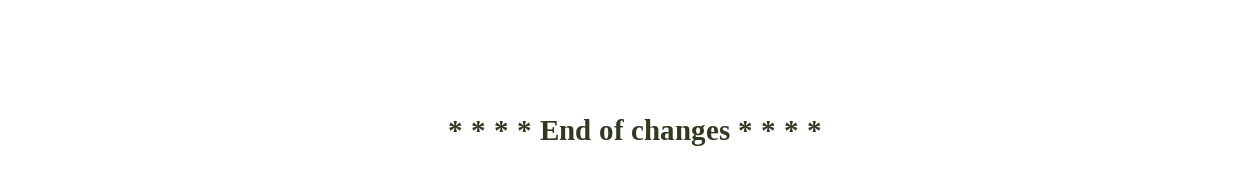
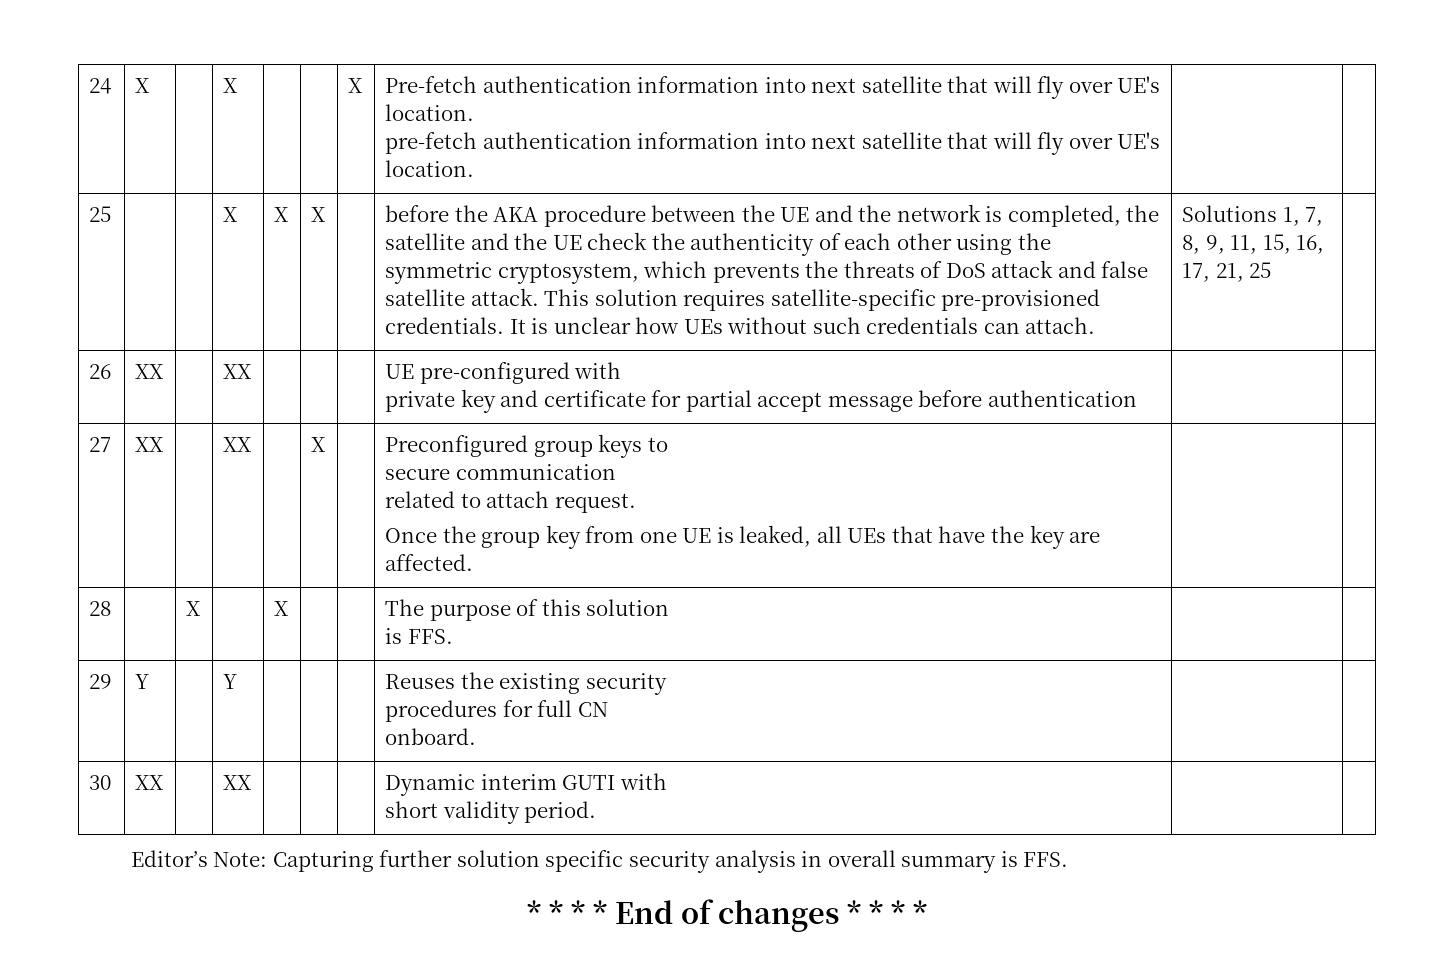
(448, 130) none -> [89,78,112,94] [135,78,151,93] [223,78,239,93] [348,78,364,93] [385,76,1161,99] [385,104,475,121] [385,132,1161,155] [385,160,475,177] [89,206,112,222] [223,207,239,222] [274,207,290,222] [311,207,327,222] [385,204,1160,227] [385,232,1051,256] [385,260,1149,284] [385,288,1101,311] [385,317,1096,334] [1182,205,1324,226] [1182,234,1325,254] [1182,262,1272,282] [89,364,112,379] [135,364,165,379] [223,364,253,379] [385,362,622,384] [385,389,1137,413] [89,437,112,452] [135,437,165,452] [223,437,253,452] [311,437,327,452] [385,434,668,458] [385,464,616,480] [385,491,636,513] [385,525,1101,549] [385,554,474,571] [89,601,112,616] [186,601,202,616] [274,601,290,616] [385,599,670,621] [385,628,453,644] [89,674,113,689] [135,674,150,689] [223,674,238,689] [385,672,667,695] [385,700,608,722] [385,728,477,745] [89,775,112,790] [135,775,165,790] [223,775,253,790] [385,773,667,796] [385,801,597,824] [130,850,1069,873] 24 | X | | X | | | X | Pre-fetch authentication information into next satellite that will fly over UE's location. // pre-fetch authentication information into next satellite that will fly over UE's location. | | // 25 | | | X | X | X | | before the AKA procedure between the UE and the network is completed, the satellite and the UE check the authenticity of each other using the symmetric cryptosystem, which prevents the threats of DoS attack and false satellite attack. This solution requires satellite-specific pre-provisioned credentials. It is unclear how UEs without such credentials can attach. | Solutions 1, 7, 8, 9, 11, 15, 16, 17, 21, 25 | // 26 | XX | | XX | | | | UE pre-configured with // private key and certificate for partial accept message before authentication | | // 27 | XX | | XX | | X | | Preconfigured group keys to // secure communication // related to attach request. // Once the group key from one UE is leaked, all UEs that have the key are affected. | | // 28 | | X | | X | | | The purpose of this solution // is FFS. | | // 29 | Y | | Y | | | | Reuses the existing security // procedures for full CN // onboard. | | // 30 | XX | | XX | | | | Dynamic interim GUTI with // short validity period. | | // Editor’s Note: Capturing further solution specific security analysis in overall summary is FFS. //

